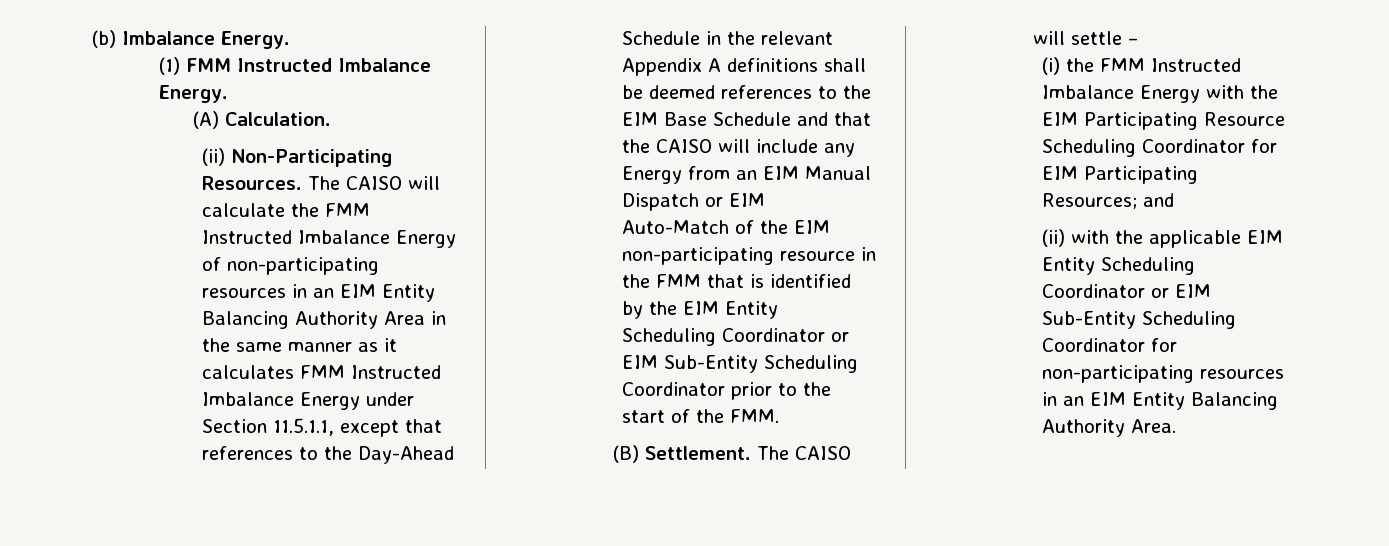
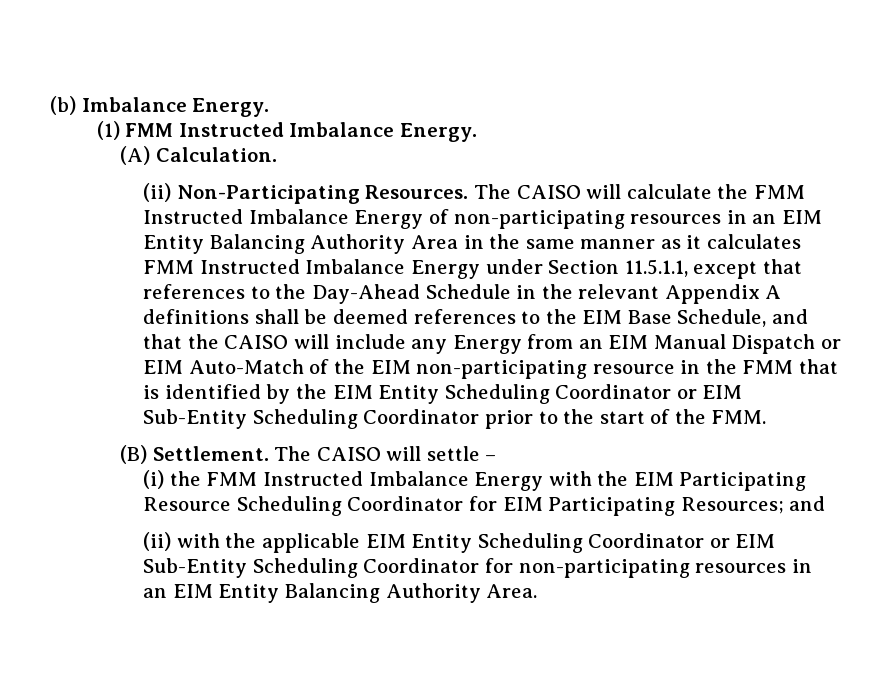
[712,112,791,126] Schedule -> [677,309,767,327] Schedule,

